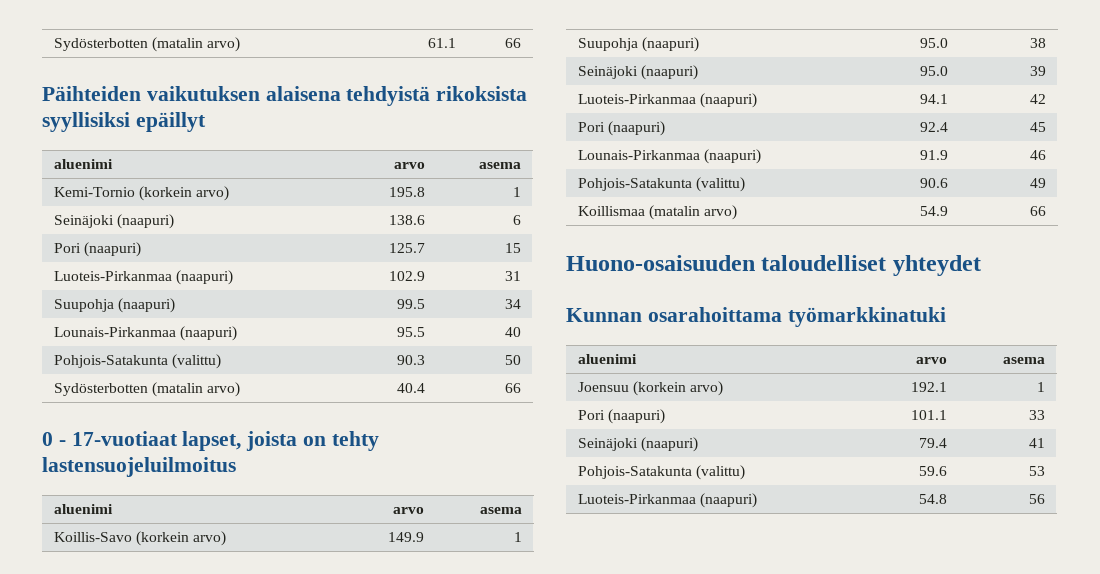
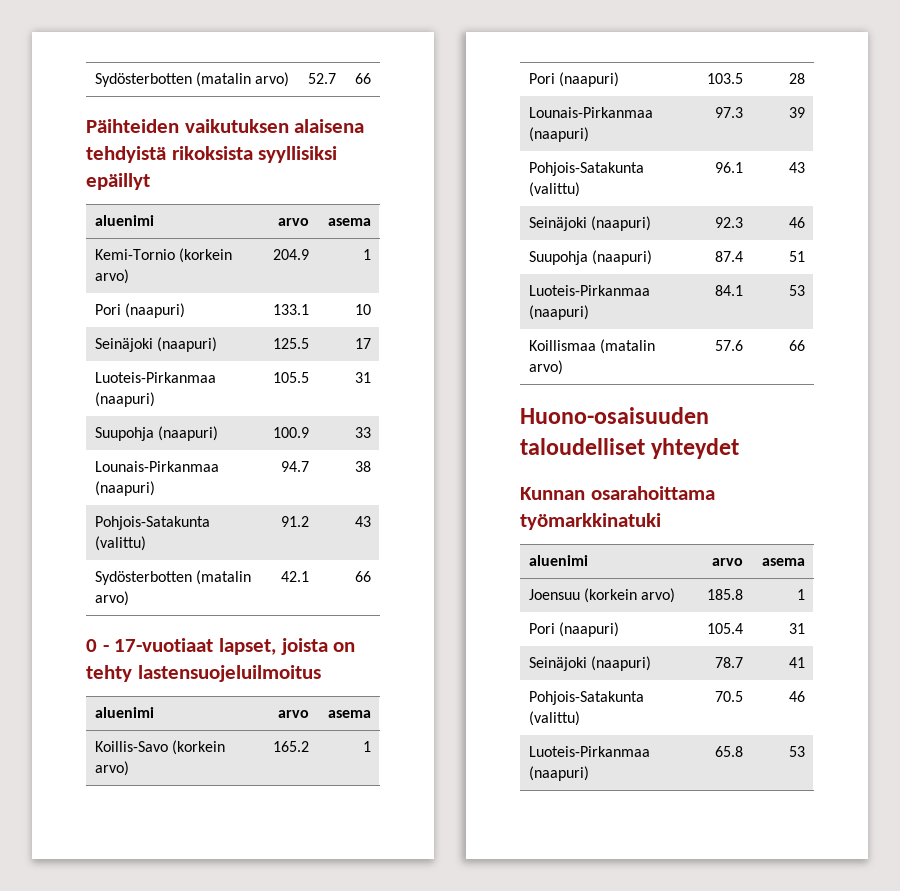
[53,37,241,52] [428,38,457,48] Sydösterbotten (matalin arvo) | 61.1 -> [94,72,289,87] [308,73,337,84] Sydösterbotten (matalin arvo) | 52.7
[389,187,426,197] [513,187,522,197] [53,214,175,229] [389,215,426,225] [513,215,522,225] [53,242,142,257] [389,243,426,253] [505,243,522,253] [53,270,234,285] [389,271,426,281] 195.8 | 1 // Seinäjoki (naapuri) | 138.6 | 6 // Pori (naapuri) | 125.7 | 15 // Luoteis-Pirkanmaa (naapuri) | 102.9 -> [273,249,310,260] [363,249,372,260] [94,303,185,318] [273,304,310,315] [355,304,372,315] [94,337,217,352] [273,338,310,349] [355,338,372,349] [94,372,216,383] [94,392,155,407] [273,372,310,383] 204.9 | 1 // Pori (naapuri) | 133.1 | 10 // Seinäjoki (naapuri) | 125.5 | 17 // Luoteis-Pirkanmaa (naapuri) | 105.5
[397,299,426,309] [505,299,522,309] [53,326,238,341] [397,327,426,337] [505,327,522,337] [53,354,222,369] [397,355,426,365] [505,355,522,365] [53,382,241,397] [397,383,426,393] 99.5 | 34 // Lounais-Pirkanmaa (naapuri) | 95.5 | 40 // Pohjois-Satakunta (valittu) | 90.3 | 50 // Sydösterbotten (matalin arvo) | 40.4 -> [273,427,310,438] [355,427,372,438] [94,461,219,472] [94,481,155,496] [281,461,310,472] [355,461,372,472] [94,516,210,530] [94,536,146,551] [281,516,310,527] [355,516,372,527] [94,570,251,585] [94,591,129,606] [281,571,310,582] 100.9 | 33 // Lounais-Pirkanmaa (naapuri) | 94.7 | 38 // Pohjois-Satakunta (valittu) | 91.2 | 43 // Sydösterbotten (matalin arvo) | 42.1
[388,532,425,542] [514,532,523,542] [577,37,700,52] [920,38,949,48] [1030,38,1047,48] [577,65,699,80] [920,66,949,76] [1030,66,1047,76] [577,93,758,108] [920,94,949,104] [1030,94,1047,104] [577,121,666,136] [920,122,949,132] [1030,122,1047,132] [577,149,762,164] [920,150,949,160] [1030,150,1047,160] [577,177,746,192] [920,178,949,188] [1030,178,1047,188] 149.9 | 1 // Suupohja (naapuri) | 95.0 | 38 // Seinäjoki (naapuri) | 95.0 | 39 // Luoteis-Pirkanmaa (naapuri) | 94.1 | 42 // Pori (naapuri) | 92.4 | 45 // Lounais-Pirkanmaa (naapuri) | 91.9 | 46 // Pohjois-Satakunta (valittu) | 90.6 | 49 -> [273,741,310,752] [363,741,372,752] [528,72,619,87] [707,73,744,84] [789,73,806,84] [528,107,653,118] [528,127,589,142] [715,107,744,118] [789,107,806,118] [528,162,644,176] [528,182,580,197] [715,162,744,173] [789,162,806,173] [528,216,651,231] [715,217,744,228] [789,217,806,228] [528,250,652,265] [715,251,744,262] [789,251,806,262] [528,285,650,296] [528,305,589,320] [715,285,744,296] [789,285,806,296] 165.2 | 1 // Pori (naapuri) | 103.5 | 28 // Lounais-Pirkanmaa (naapuri) | 97.3 | 39 // Pohjois-Satakunta (valittu) | 96.1 | 43 // Seinäjoki (naapuri) | 92.3 | 46 // Suupohja (naapuri) | 87.4 | 51 // Luoteis-Pirkanmaa (naapuri) | 84.1 | 53
[920,206,949,216] 54.9 -> [715,340,744,351] 57.6
[911,382,948,392] [1037,382,1046,392] [577,409,666,424] [911,410,948,420] [1029,410,1046,420] [577,437,699,452] [919,438,948,448] 192.1 | 1 // Pori (naapuri) | 101.1 | 33 // Seinäjoki (naapuri) | 79.4 -> [707,589,744,600] [797,589,806,600] [528,622,619,637] [707,623,744,634] [789,623,806,634] [528,656,651,671] [715,657,744,668] 185.8 | 1 // Pori (naapuri) | 105.4 | 31 // Seinäjoki (naapuri) | 78.7
[919,466,948,476] [1029,466,1046,476] [577,493,758,508] [919,494,948,504] [1029,494,1046,504] 59.6 | 53 // Luoteis-Pirkanmaa (naapuri) | 54.8 | 56 -> [715,691,744,702] [789,691,806,702] [528,746,650,757] [528,766,589,781] [715,746,744,757] [789,746,806,757] 70.5 | 46 // Luoteis-Pirkanmaa (naapuri) | 65.8 | 53

